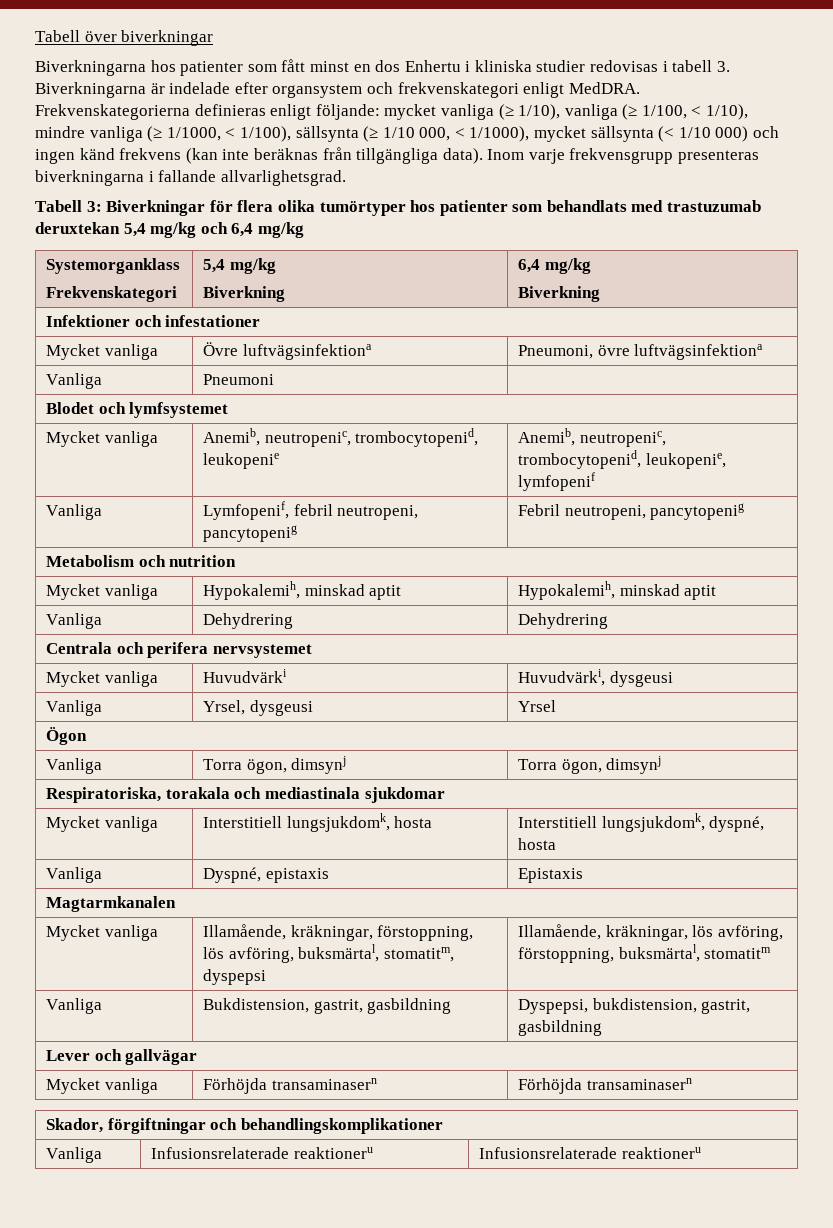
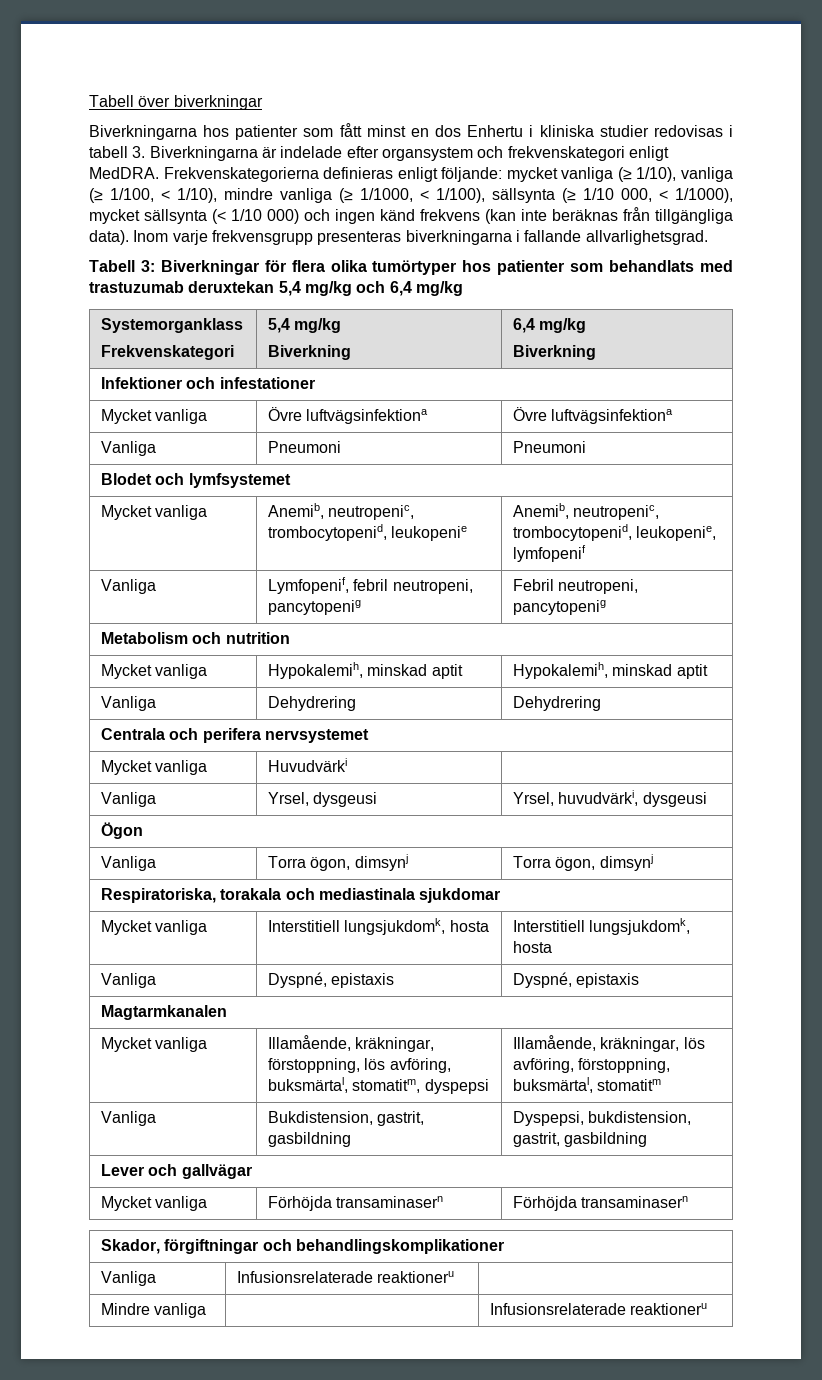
[518,345,630,359] Pneumoni, övre -> [513,407,548,421] Övre
(275, 379) none -> [513,441,587,453] Pneumoni
[518,669,673,687] Huvudvärki, dysgeusi -> (348, 765) none
[518,700,557,712] Yrsel -> [513,790,707,807] Yrsel, huvudvärki, dysgeusi
[709,816,765,832] dyspné, -> (691, 926) none
[518,868,584,883] Epistaxis -> [513,972,640,988] Dyspné, epistaxis
(373, 1153) none -> [101,1303,207,1318] // Mindre vanliga | |

